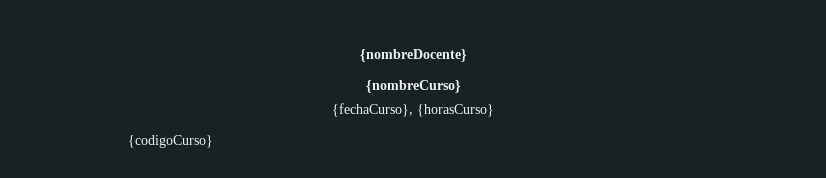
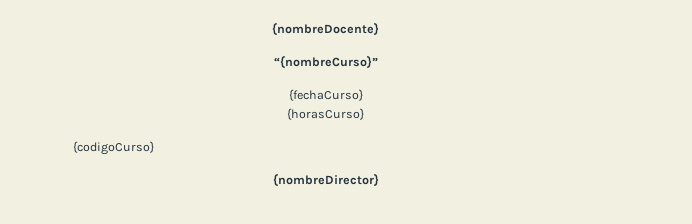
[365,80,461,93] [332,103,413,117] {nombreCurso} // {fechaCurso}, -> [273,56,378,68] [288,89,363,101] “{nombreCurso}” // {fechaCurso} //
(214, 141) none -> [272,174,379,186] // {nombreDirector}

